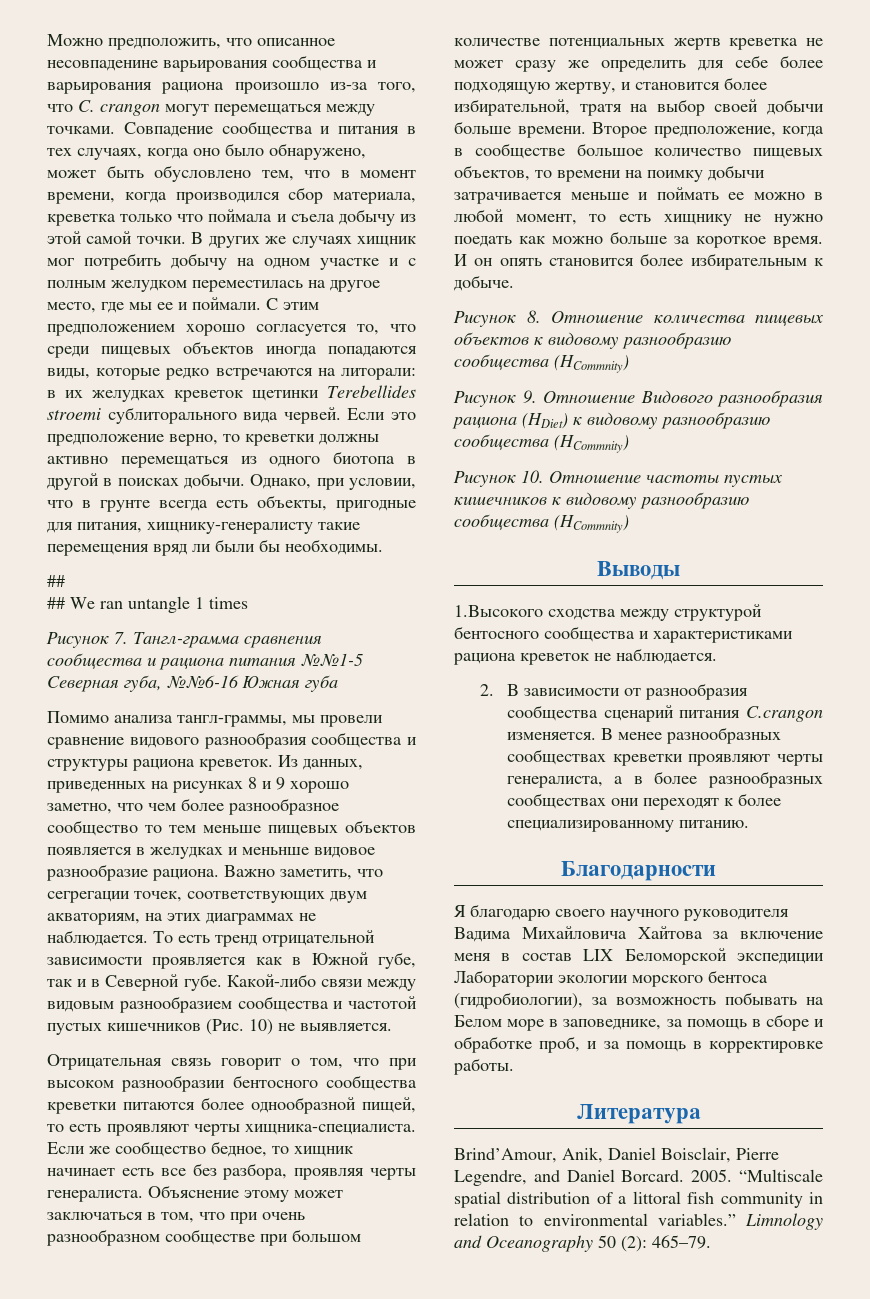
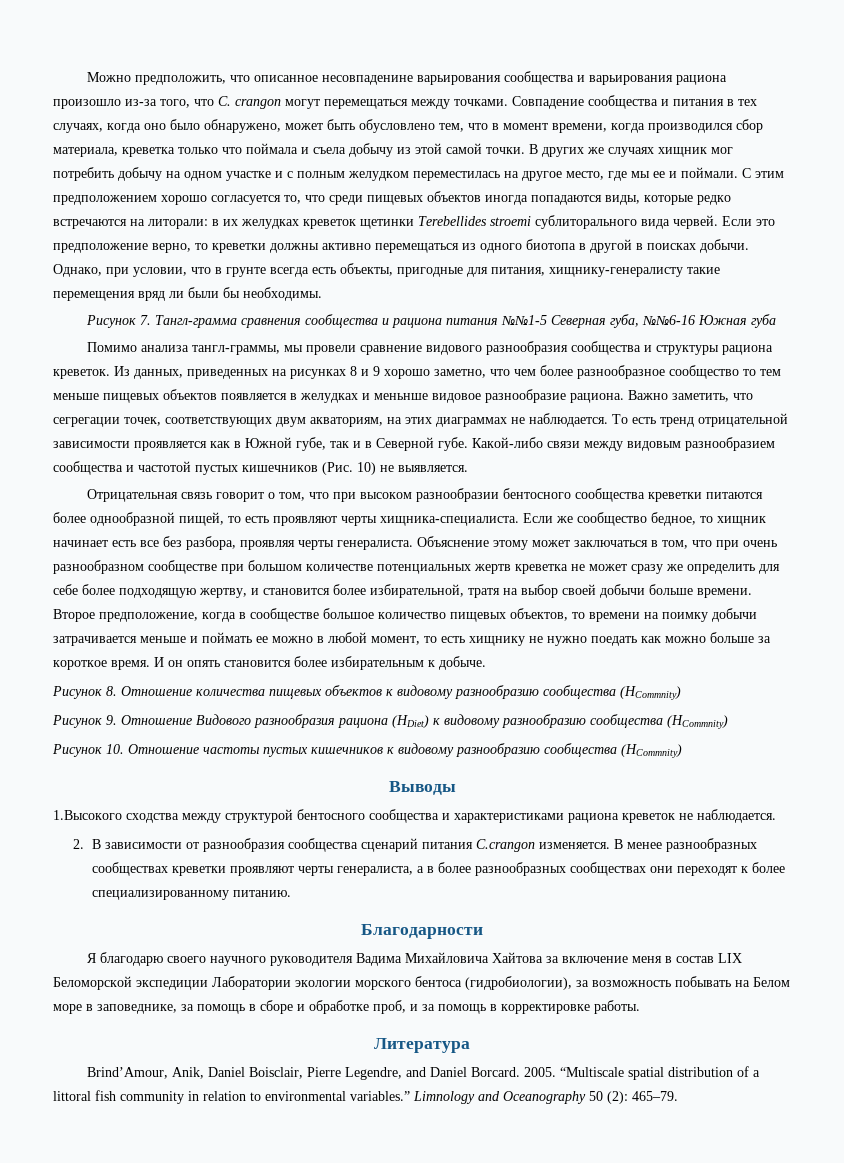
[47,575,65,587] [47,596,248,613] // ## // ## We ran untangle 1 times -> (322, 294) none

